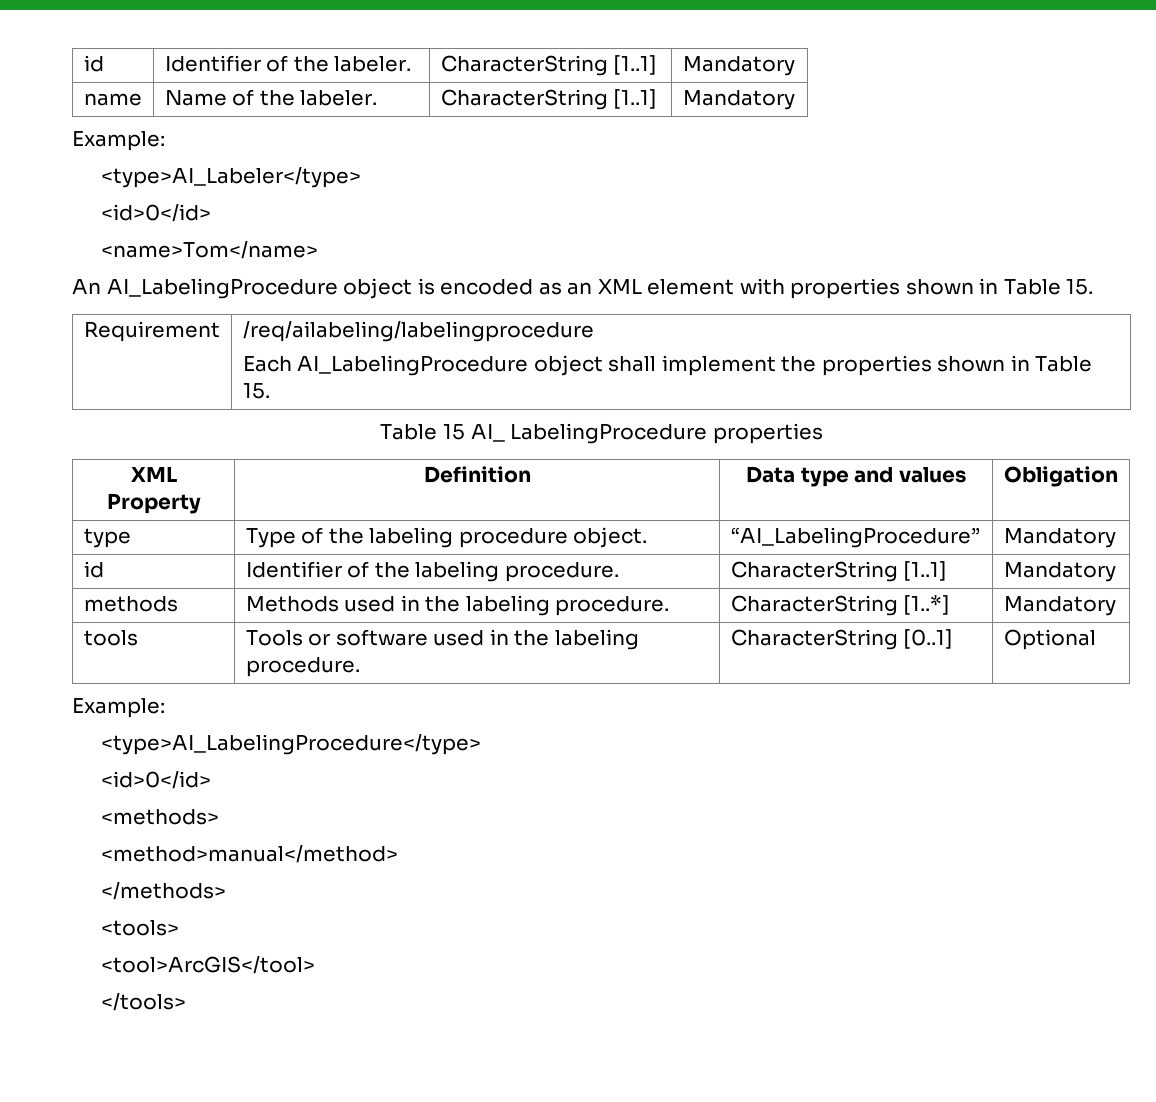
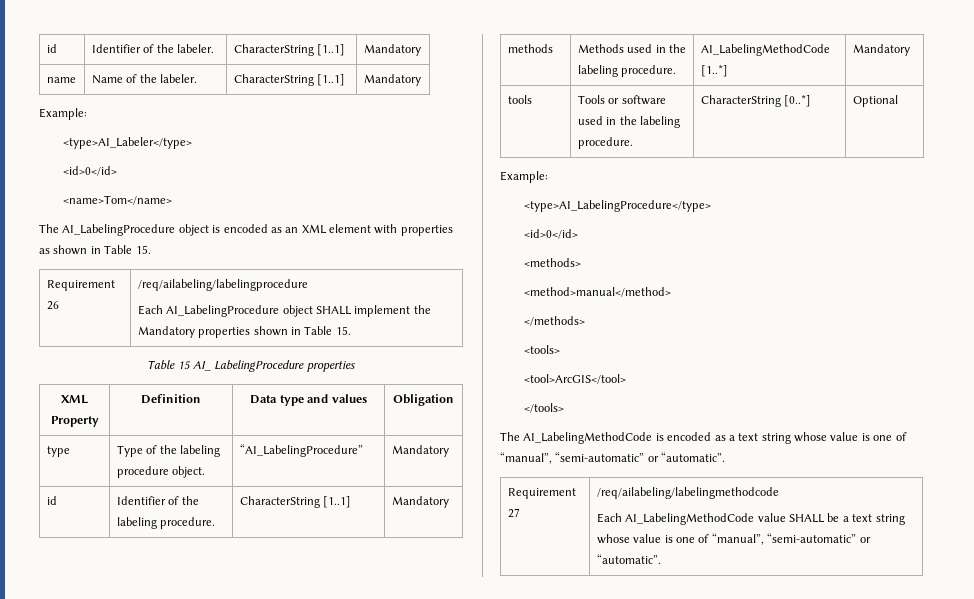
[72,279,101,294] An -> [39,224,59,233] The
(901, 288) none -> [39,248,50,254] as
(220, 331) none -> [46,301,59,310] 26
[608,356,657,372] shall -> [316,306,353,315] SHALL
(817, 364) none -> [137,326,195,338] Mandatory
[730,595,898,616] CharacterString -> [700,44,830,56] AI_LabelingMethodCode
[903,629,954,649] [0..1] -> [784,95,812,107] [0..*]
(187, 1002) none -> [500,432,907,444] [500,452,726,464] [507,488,576,499] [507,508,520,518] [596,487,779,499] [596,513,905,525] [596,533,871,545] [596,554,661,564] // The AI_LabelingMethodCode is encoded as a text string whose value is one of “manual”, “semi-automatic” or “automatic”. // Requirement 27 | /req/ailabeling/labelingmethodcode // Each AI_LabelingMethodCode value SHALL be a text string whose value is one of “manual”, “semi-automatic” or “automatic”.

